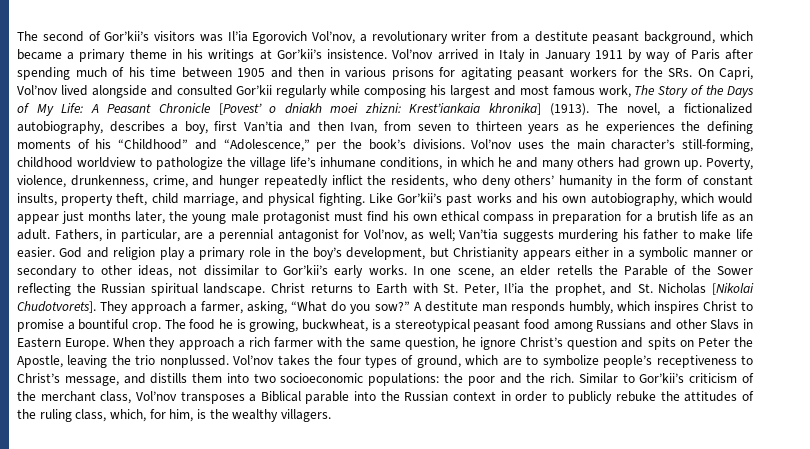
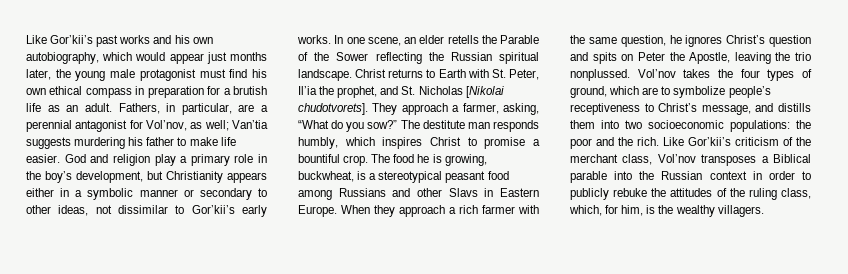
[17,31,753,44] [17,49,753,62] [17,67,753,80] [17,85,755,98] [17,103,754,116] [17,121,753,134] [17,139,754,152] [17,157,753,170] [17,175,753,188] [17,193,365,206] The second of Gor’kii’s visitors was Il’ia Egorovich Vol’nov, a revolutionary writer from a destitute peasant background, which became a primary theme in his writings at Gor’kii’s insistence. Vol’nov arrived in Italy in January 1911 by way of Paris after spending much of his time between 1905 and then in various prisons for agitating peasant workers for the SRs. On Capri, Vol’nov lived alongside and consulted Gor’kii regularly while composing his largest and most famous work, The Story of the Days of My Life: A Peasant Chronicle [Povest’ o dniakh moei zhizni: Krest’iankaia khronika] (1913). The novel, a fictionalized autobiography, describes a boy, first Van’tia and then Ivan, from seven to thirteen years as he experiences the defining moments of his “Childhood” and “Adolescence,” per the book’s divisions. Vol’nov uses the main character’s still-forming, childhood worldview to pathologize the village life’s inhumane conditions, in which he and many others had grown up. Poverty, violence, drunkenness, crime, and hunger repeatedly inflict the residents, who deny others’ humanity in the form of constant insults, property theft, child marriage, and physical fighting. -> (26, 39) none
[17,301,96,313] Chudotvorets]. -> [298,103,368,115] chudotvorets].
[413,302,422,311] A -> [400,120,420,129] The
[479,337,516,350] ignore -> [685,35,723,47] ignores
[578,373,635,384] Similar to -> [663,137,684,146] Like

